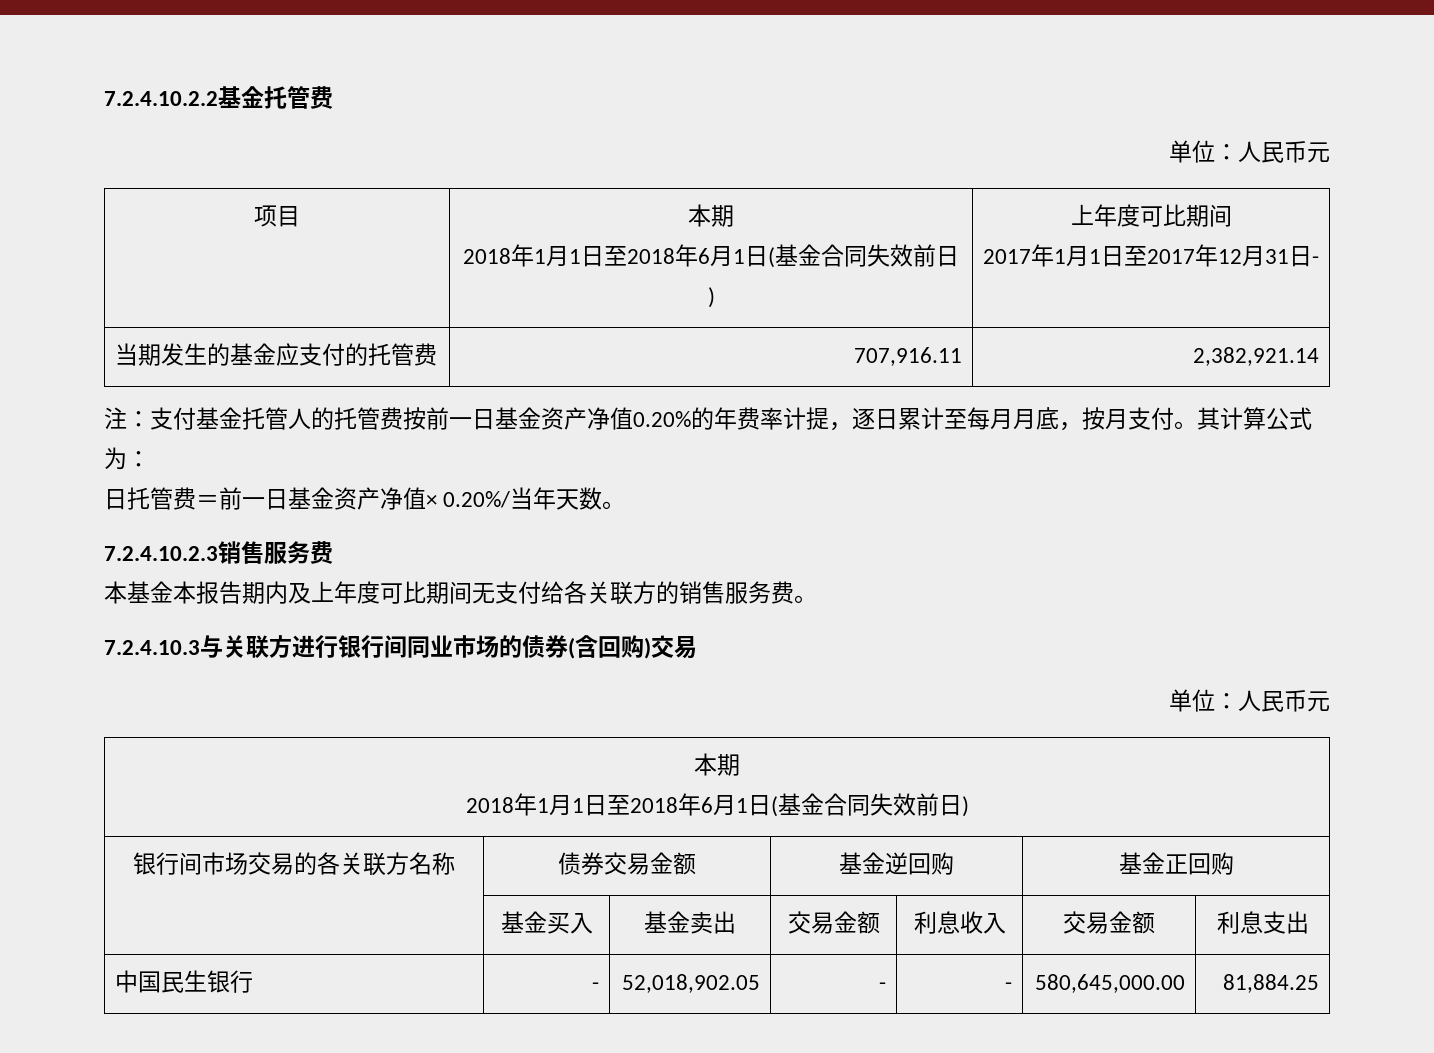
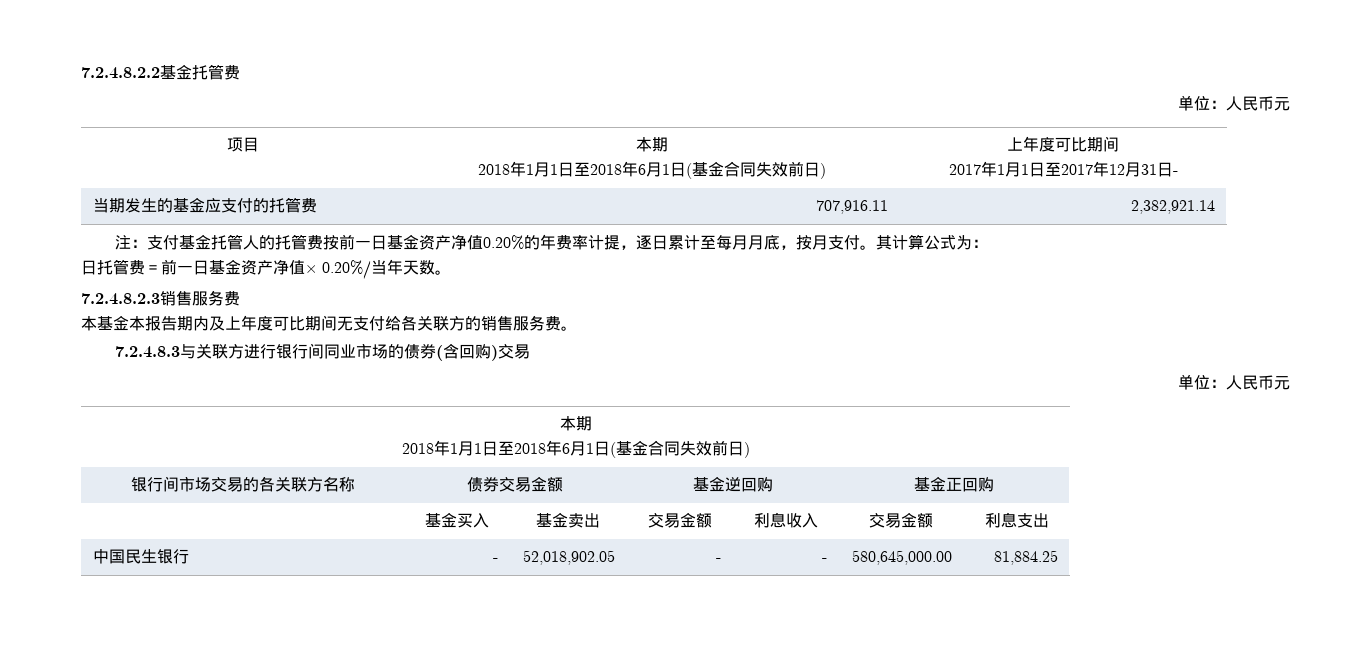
[104,91,218,106] 7.2.4.10.2.2 -> [81,67,160,79] 7.2.4.8.2.2
[104,546,218,561] 7.2.4.10.2.3 -> [81,293,160,305] 7.2.4.8.2.3
[104,640,200,655] 7.2.4.10.3 -> [114,346,180,358] 7.2.4.8.3

